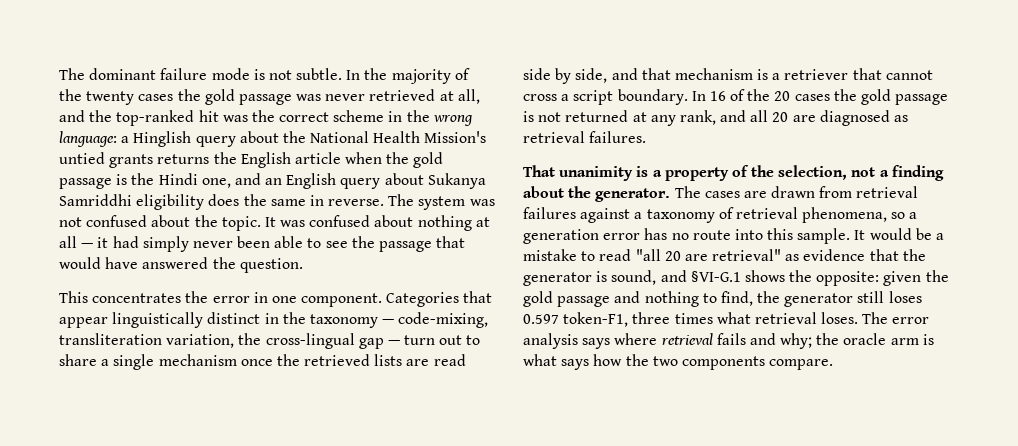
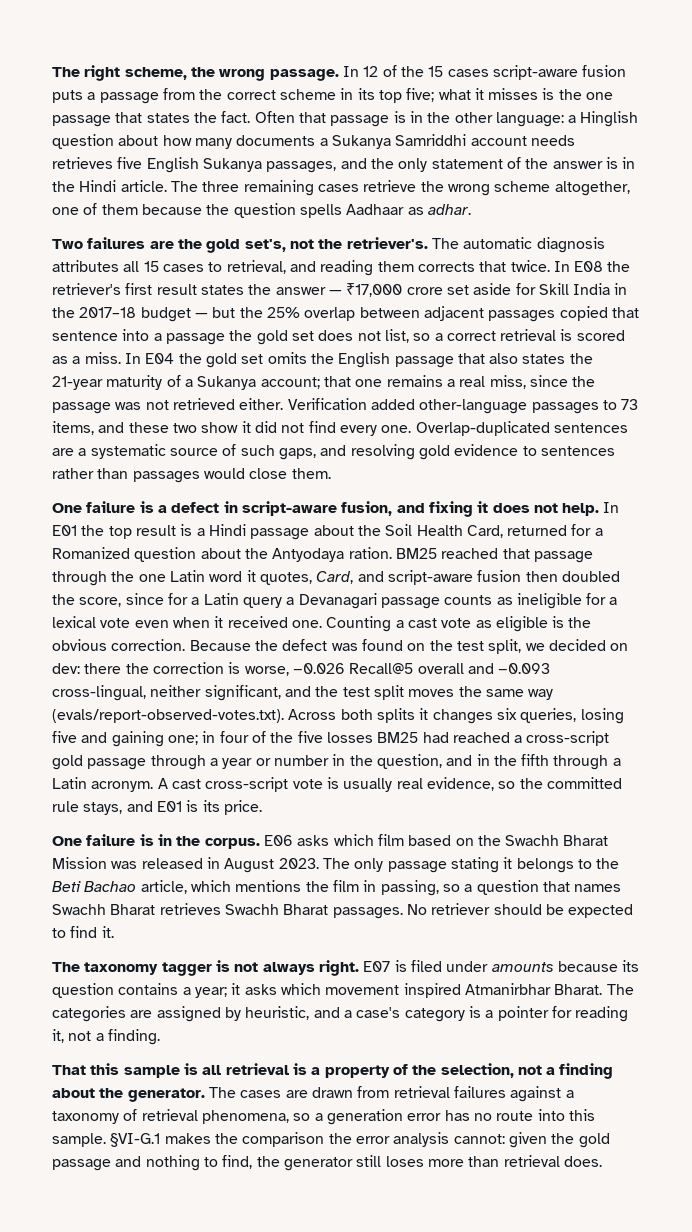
[59,68,470,84] [59,89,480,105] [59,110,473,126] [59,131,487,147] [59,152,444,168] [59,173,486,189] [59,194,495,210] [59,215,490,231] [59,236,466,252] [59,257,303,273] [59,291,493,307] [59,312,489,328] [59,333,481,349] [59,354,466,370] [523,68,933,84] [523,89,949,105] [523,110,909,126] [523,131,647,143] [523,165,634,181] The dominant failure mode is not subtle. In the majority of the twenty cases the gold passage was never retrieved at all, and the top-ranked hit was the correct scheme in the wrong language: a Hinglish query about the National Health Mission's untied grants returns the English article when the gold passage is the Hindi one, and an English query about Sukanya Samriddhi eligibility does the same in reverse. The system was not confused about the topic. It was confused about nothing at all — it had simply never been able to see the passage that would have answered the question. // This concentrates the error in one component. Categories that appear linguistically distinct in the taxonomy — code-mixing, transliteration variation, the cross-lingual gap — turn out to share a single mechanism once the retrieved lists are read side by side, and that mechanism is a retriever that cannot cross a script boundary. In 16 of the 20 cases the gold passage is not returned at any rank, and all 20 are diagnosed as retrieval failures. // That unanimity -> [52,65,627,81] [52,88,614,104] [52,111,639,127] [52,134,575,149] [52,157,636,173] [52,180,630,196] [52,203,471,218] [52,237,605,253] [52,260,631,276] [52,283,628,297] [52,306,639,322] [52,329,625,345] [52,352,593,368] [52,375,596,390] [52,398,639,414] [52,421,628,436] [52,444,615,460] [52,468,331,483] [52,501,620,517] [52,524,603,540] [52,547,593,563] [52,570,620,586] [52,593,618,609] [52,616,592,632] [52,639,629,654] [52,662,551,676] [52,685,554,701] [52,708,624,724] [52,731,610,747] [52,754,621,770] [52,777,622,792] [52,800,262,815] [52,834,609,849] [52,857,620,873] [52,880,622,896] [52,903,634,919] [52,926,114,938] [52,960,640,976] [52,983,634,998] [52,1006,629,1022] [52,1029,160,1045] [52,1063,289,1078] The right scheme, the wrong passage. In 12 of the 15 cases script-aware fusion puts a passage from the correct scheme in its top five; what it misses is the one passage that states the fact. Often that passage is in the other language: a Hinglish question about how many documents a Sukanya Samriddhi account needs retrieves five English Sukanya passages, and the only statement of the answer is in the Hindi article. The three remaining cases retrieve the wrong scheme altogether, one of them because the question spells Aadhaar as adhar. // Two failures are the gold set's, not the retriever's. The automatic diagnosis attributes all 15 cases to retrieval, and reading them corrects that twice. In E08 the retriever's first result states the answer — ₹17,000 crore set aside for Skill India in the 2017–18 budget — but the 25% overlap between adjacent passages copied that sentence into a passage the gold set does not list, so a correct retrieval is scored as a miss. In E04 the gold set omits the English passage that also states the 21-year maturity of a Sukanya account; that one remains a real miss, since the passage was not retrieved either. Verification added other-language passages to 73 items, and these two show it did not find every one. Overlap-duplicated sentences are a systematic source of such gaps, and resolving gold evidence to sentences rather than passages would close them. // One failure is a defect in script-aware fusion, and fixing it does not help. In E01 the top result is a Hindi passage about the Soil Health Card, returned for a Romanized question about the Antyodaya ration. BM25 reached that passage through the one Latin word it quotes, Card, and script-aware fusion then doubled the score, since for a Latin query a Devanagari passage counts as ineligible for a lexical vote even when it received one. Counting a cast vote as eligible is the obvious correction. Because the defect was found on the test split, we decided on dev: there the correction is worse, −0.026 Recall@5 overall and −0.093 cross-lingual, neither significant, and the test split moves the same way (evals/report-observed-votes.txt). Across both splits it changes six queries, losing five and gaining one; in four of the five losses BM25 had reached a cross-script gold passage through a year or number in the question, and in the fifth through a Latin acronym. A cast cross-script vote is usually real evidence, so the committed rule stays, and E01 is its price. // One failure is in the corpus. E06 asks which film based on the Swachh Bharat Mission was released in August 2023. The only passage stating it belongs to the Beti Bachao article, which mentions the film in passing, so a question that names Swachh Bharat retrieves Swachh Bharat passages. No retriever should be expected to find it. // The taxonomy tagger is not always right. E07 is filed under amounts because its question contains a year; it asks which movement inspired Atmanirbhar Bharat. The categories are assigned by heuristic, and a case's category is a pointer for reading it, not a finding. // That this sample is all retrieval
[854,228,945,240] [523,249,926,261] [523,270,880,286] It would be a mistake to read "all 20 are retrieval" as evidence that the generator is sound, and §VI-G.1 shows the opposite: -> [110,1132,505,1147] §VI-G.1 makes the comparison the error analysis cannot:
[523,312,930,327] [523,333,934,349] [523,354,834,370] 0.597 token-F1, three times what retrieval loses. The error analysis says where retrieval fails and why; the oracle arm is what says how the two components compare. -> [427,1155,602,1167] more than retrieval does.

